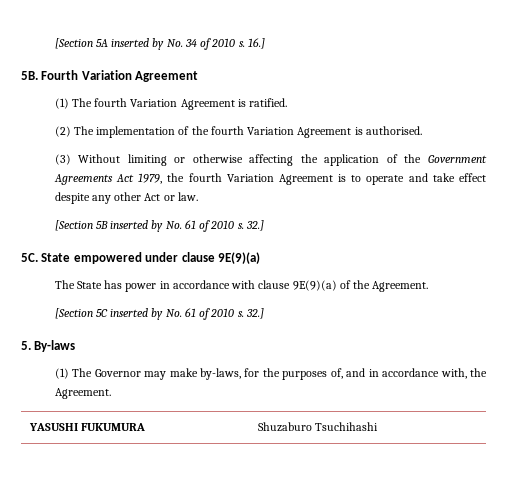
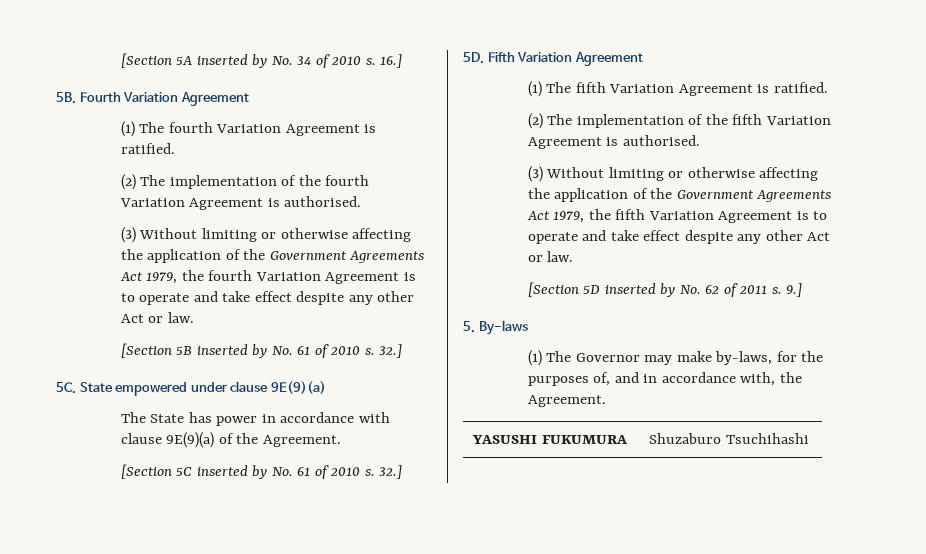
(264, 313) none -> [463,52,643,66] [527,81,828,97] [527,113,831,129] [527,135,700,149] [527,166,819,182] [527,188,832,202] [526,209,828,223] [527,230,831,244] [527,251,574,262] [527,282,803,297] // 5D. Fifth Variation Agreement // (1) The fifth Variation Agreement is ratified. // (2) The implementation of the fifth Variation Agreement is authorised. // (3) Without limiting or otherwise affecting the application of the Government Agreements Act 1979, the fifth Variation Agreement is to operate and take effect despite any other Act or law. // [Section 5D inserted by No. 62 of 2011 s. 9.]

